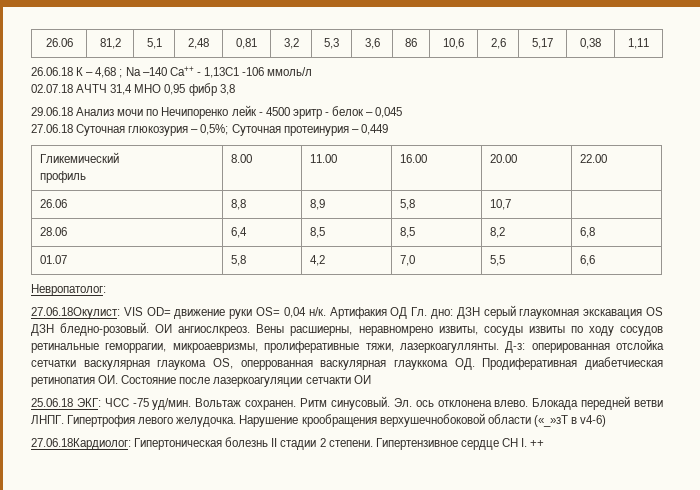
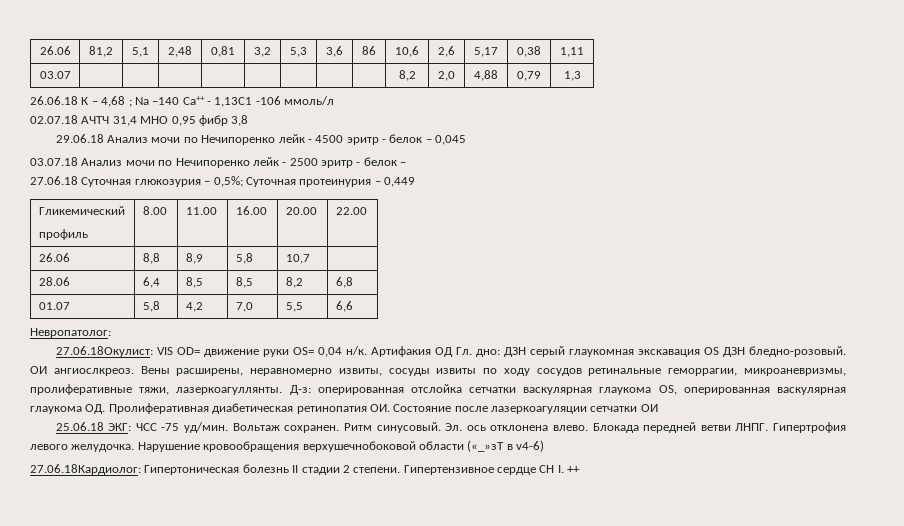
(649, 43) none -> [39,71,71,79] [398,70,416,81] [438,71,455,81] [474,70,498,81] [517,71,541,81] [563,71,581,81] // 03.07 | | | | | | | | | 8,2 | 2,0 | 4,88 | 0,79 | 1,3
(403, 112) none -> [30,157,407,168] // 03.07.18 Анализ мочи по Нечипоренко лейк - 2500 эритр - белок –
[290,326,433,336] расшиерны, неравномрено -> [176,368,333,376] расширены, неравномерно
[172,343,258,353] микроаевризмы, -> [743,368,846,376] микроаневризмы,
[240,357,663,370] оперрованная васкулярная глауккома ОД. Продиферативная диабетчиеская -> [683,387,846,395] [30,403,294,414] оперированная васкулярная глаукома ОД. Пролиферативная диабетическая
[305,377,351,384] сетчакти -> [590,406,638,412] сетчатки
[301,414,377,427] крообращения -> [203,441,300,452] кровообращения

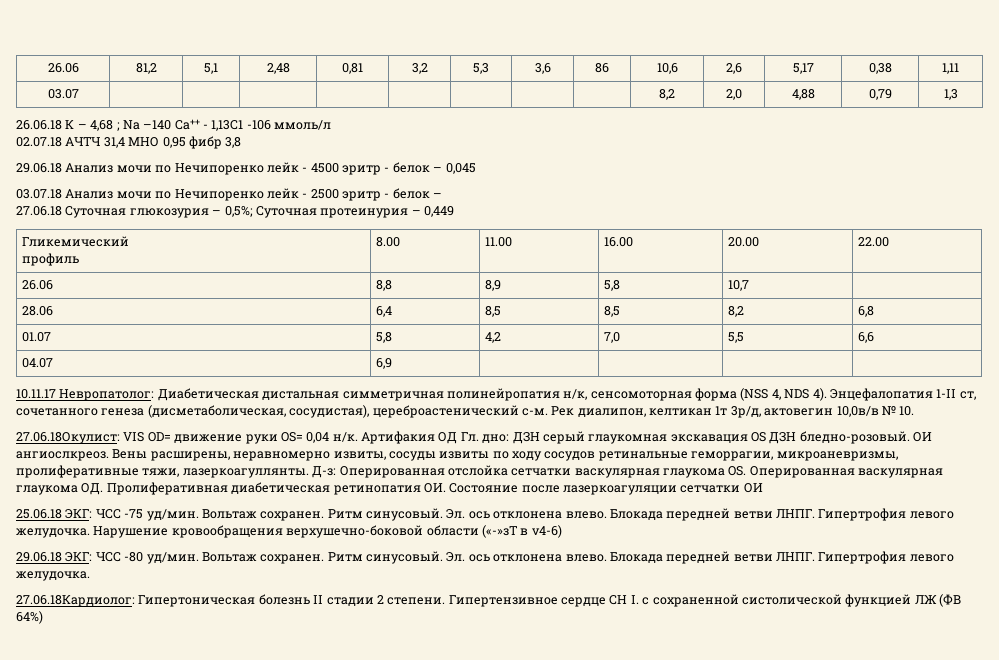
[30,328,111,338] // Невропатолог: -> [21,358,53,368] [375,358,392,369] [16,388,976,401] [16,405,915,418] // 04.07 | 6,9 | | | | // 10.11.17 Невропатолог: Диабетическая дистальная симметричная полинейропатия н/к, сенсомоторная форма (NSS 4, NDS 4). Энцефалопатия 1-II ст, сочетанного генеза (дисметаболическая, сосудистая), цереброастенический с-м. Рек диалипон, келтикан 1т 3р/д, актовегин 10,0в/в № 10.
[317,387,404,395] оперированная -> [339,466,445,478] Оперированная
[658,385,770,395] OS, оперированная -> [728,466,855,478] OS. Оперированная
[302,440,505,452] верхушечнобоковой области («_»зТ -> [286,525,517,538] верхушечно-боковой области («-»зТ
(544, 446) none -> [16,551,954,564] [16,571,90,581] // 29.06.18 ЭКГ: ЧСС -80 уд/мин. Вольтаж сохранен. Ритм синусовый. Эл. ось отклонена влево. Блокада передней ветви ЛНПГ. Гипертрофия левого желудочка.
[567,466,581,473] ++ -> [642,594,961,607] [16,611,43,624] с сохраненной систолической функцией ЛЖ (ФВ 64%)

